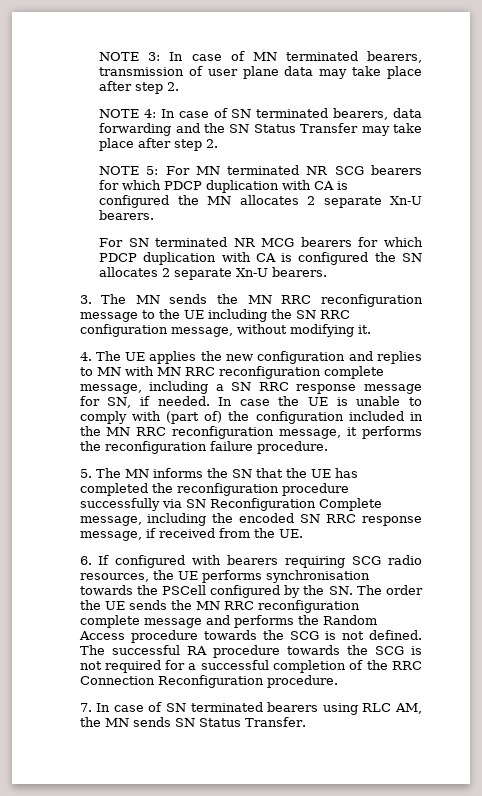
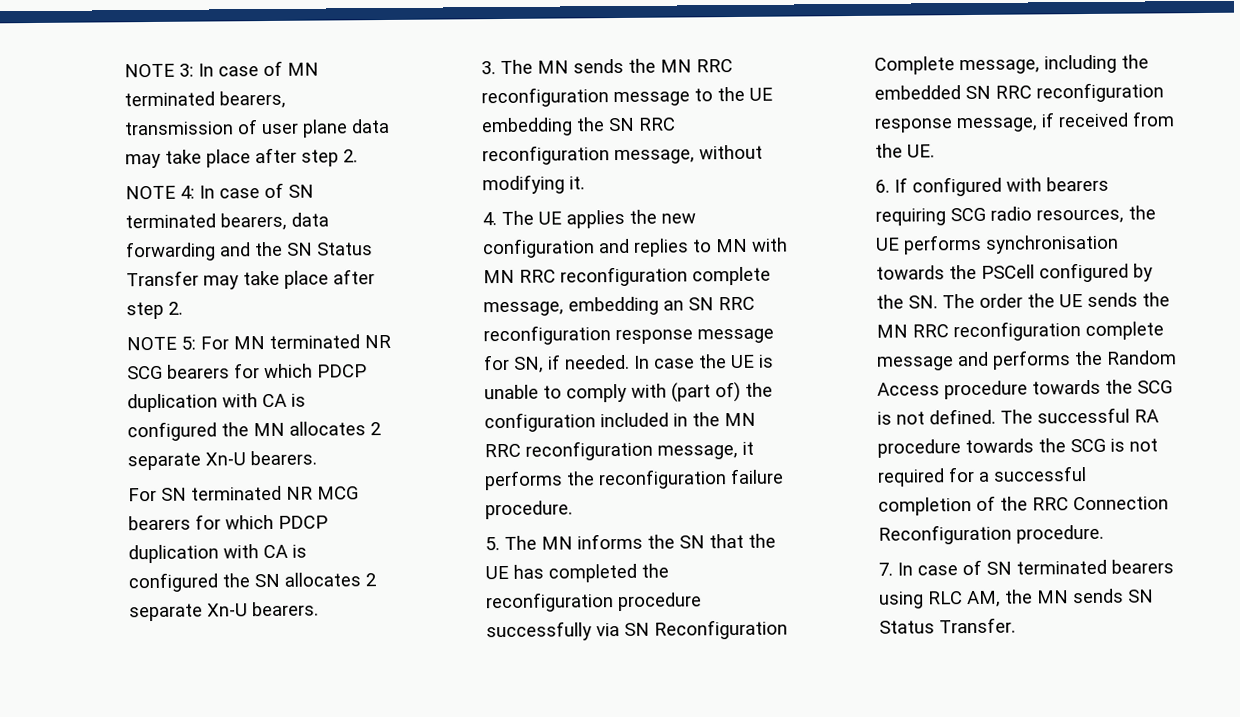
[207,309,267,322] including -> [481,117,574,137] embedding
[79,324,168,337] configuration -> [482,145,611,166] reconfiguration
[149,381,289,394] including a SN RRC -> [568,296,756,316] [483,325,612,346] embedding an SN RRC reconfiguration
[239,513,357,523] encoded SN RRC -> [874,82,1165,103] embedded SN RRC reconfiguration

